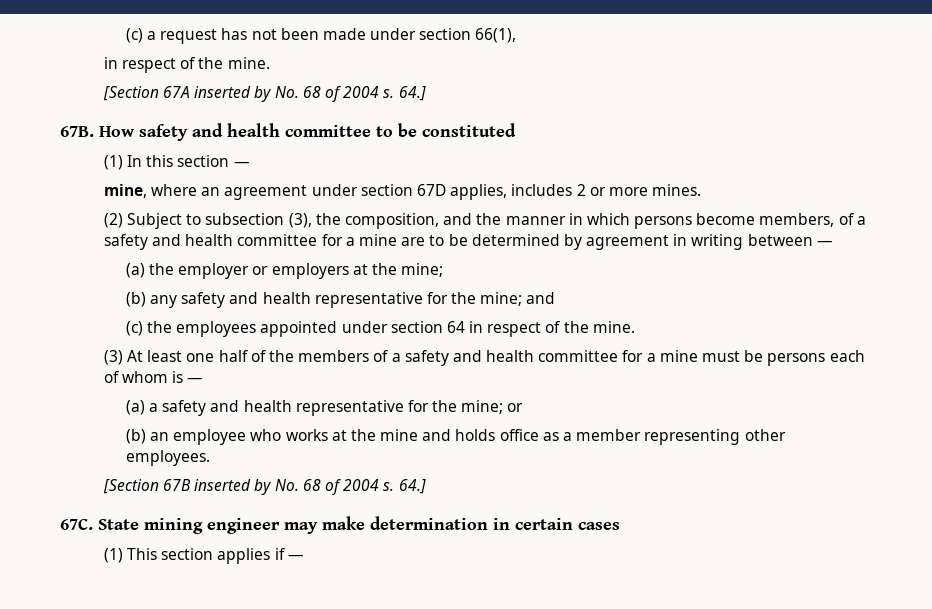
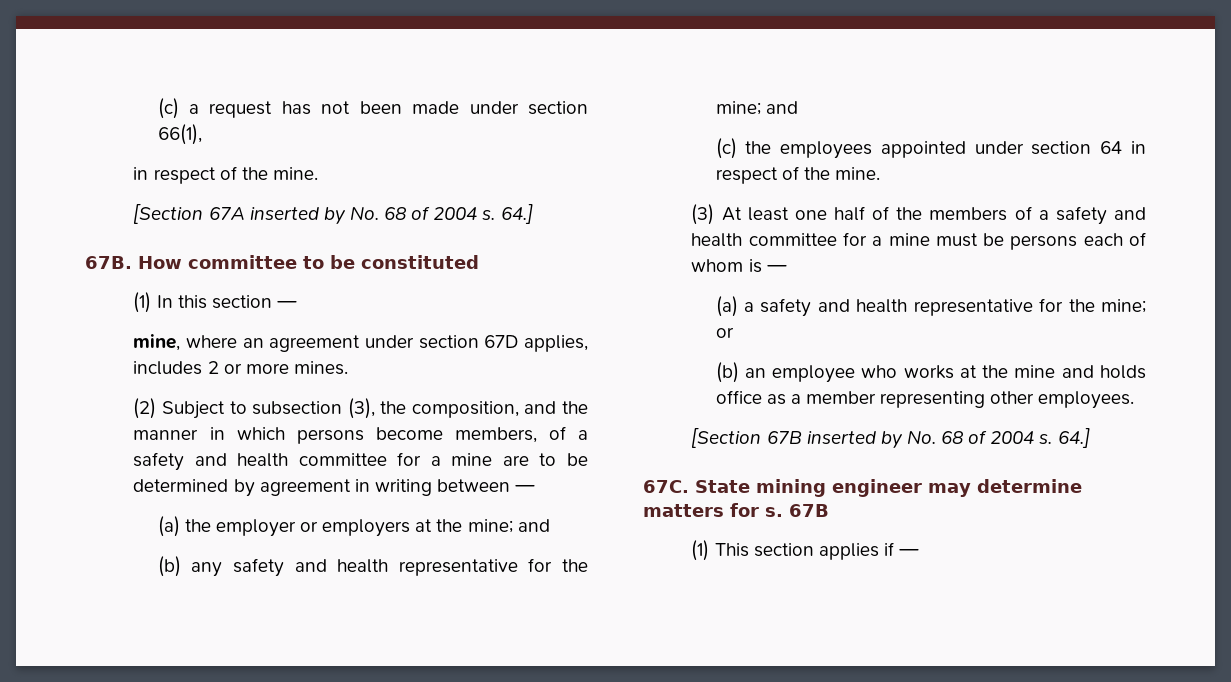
[139,123,280,141] safety and health -> (182, 262) none
(444, 270) none -> [517,519,550,532] and
[322,516,620,530] make determination in certain cases -> [977,479,1082,493] [643,503,829,517] determine matters for s. 67B

